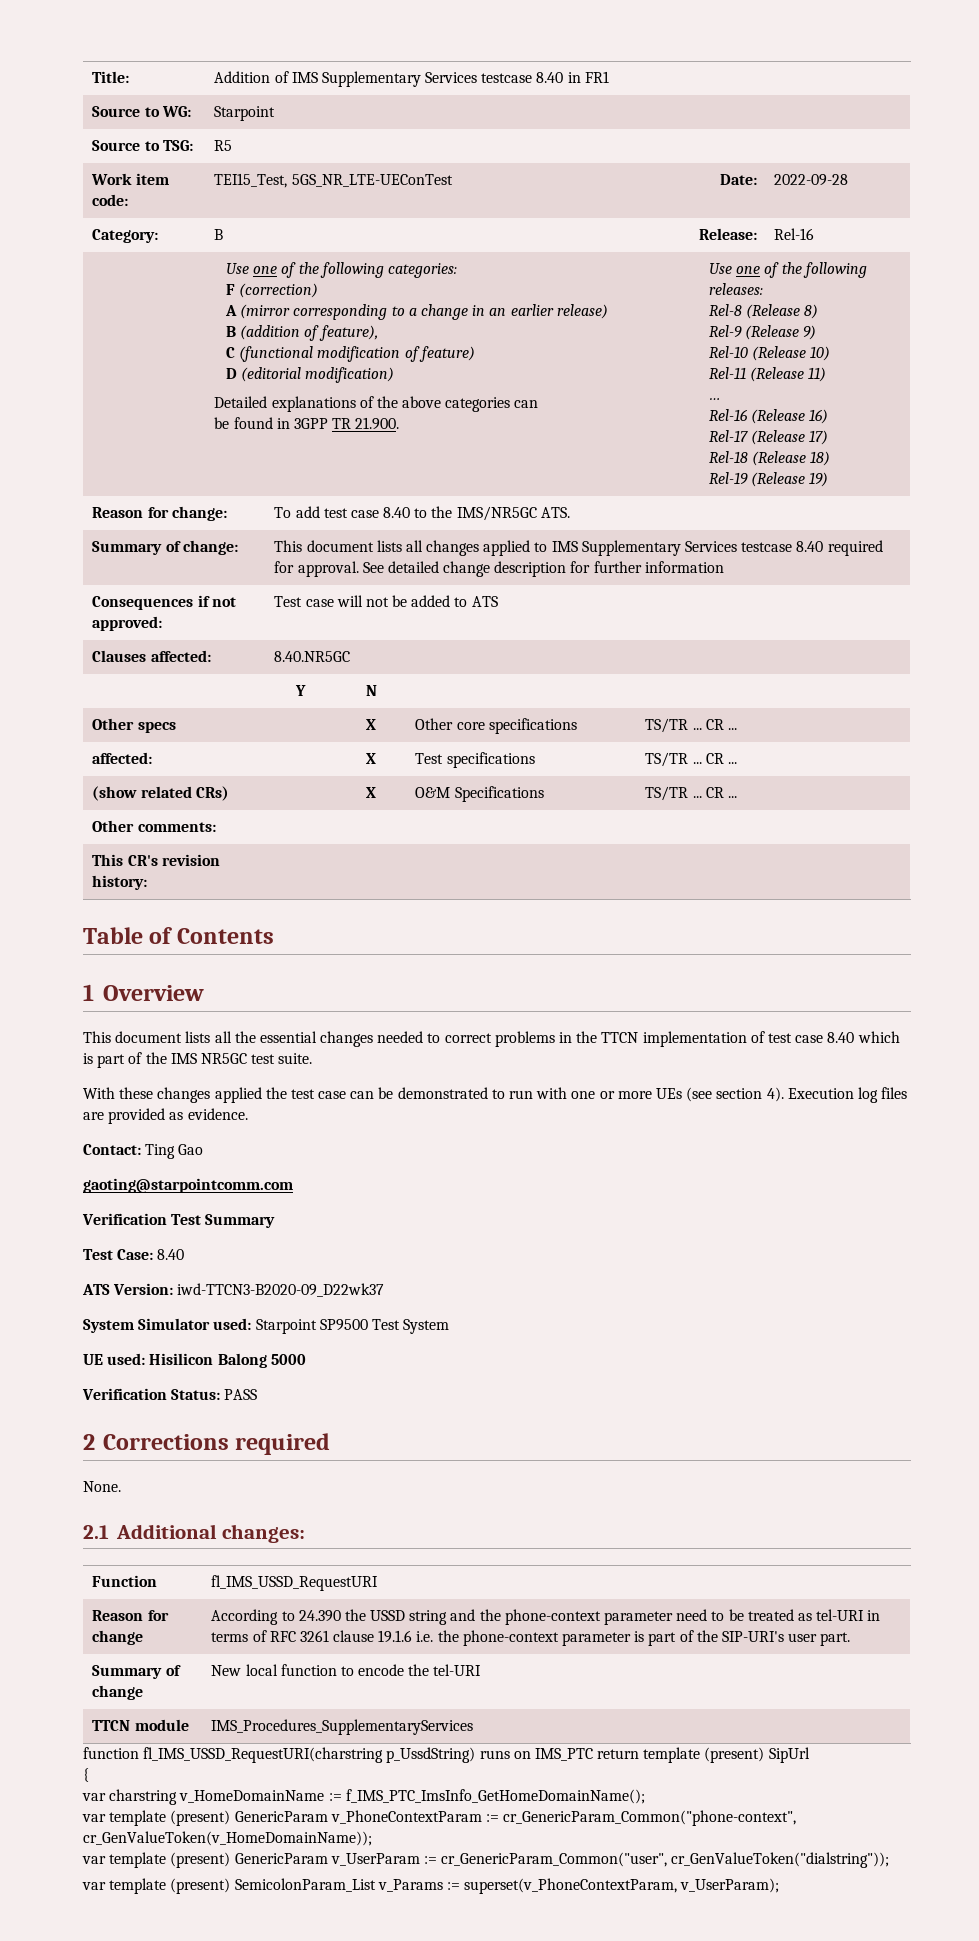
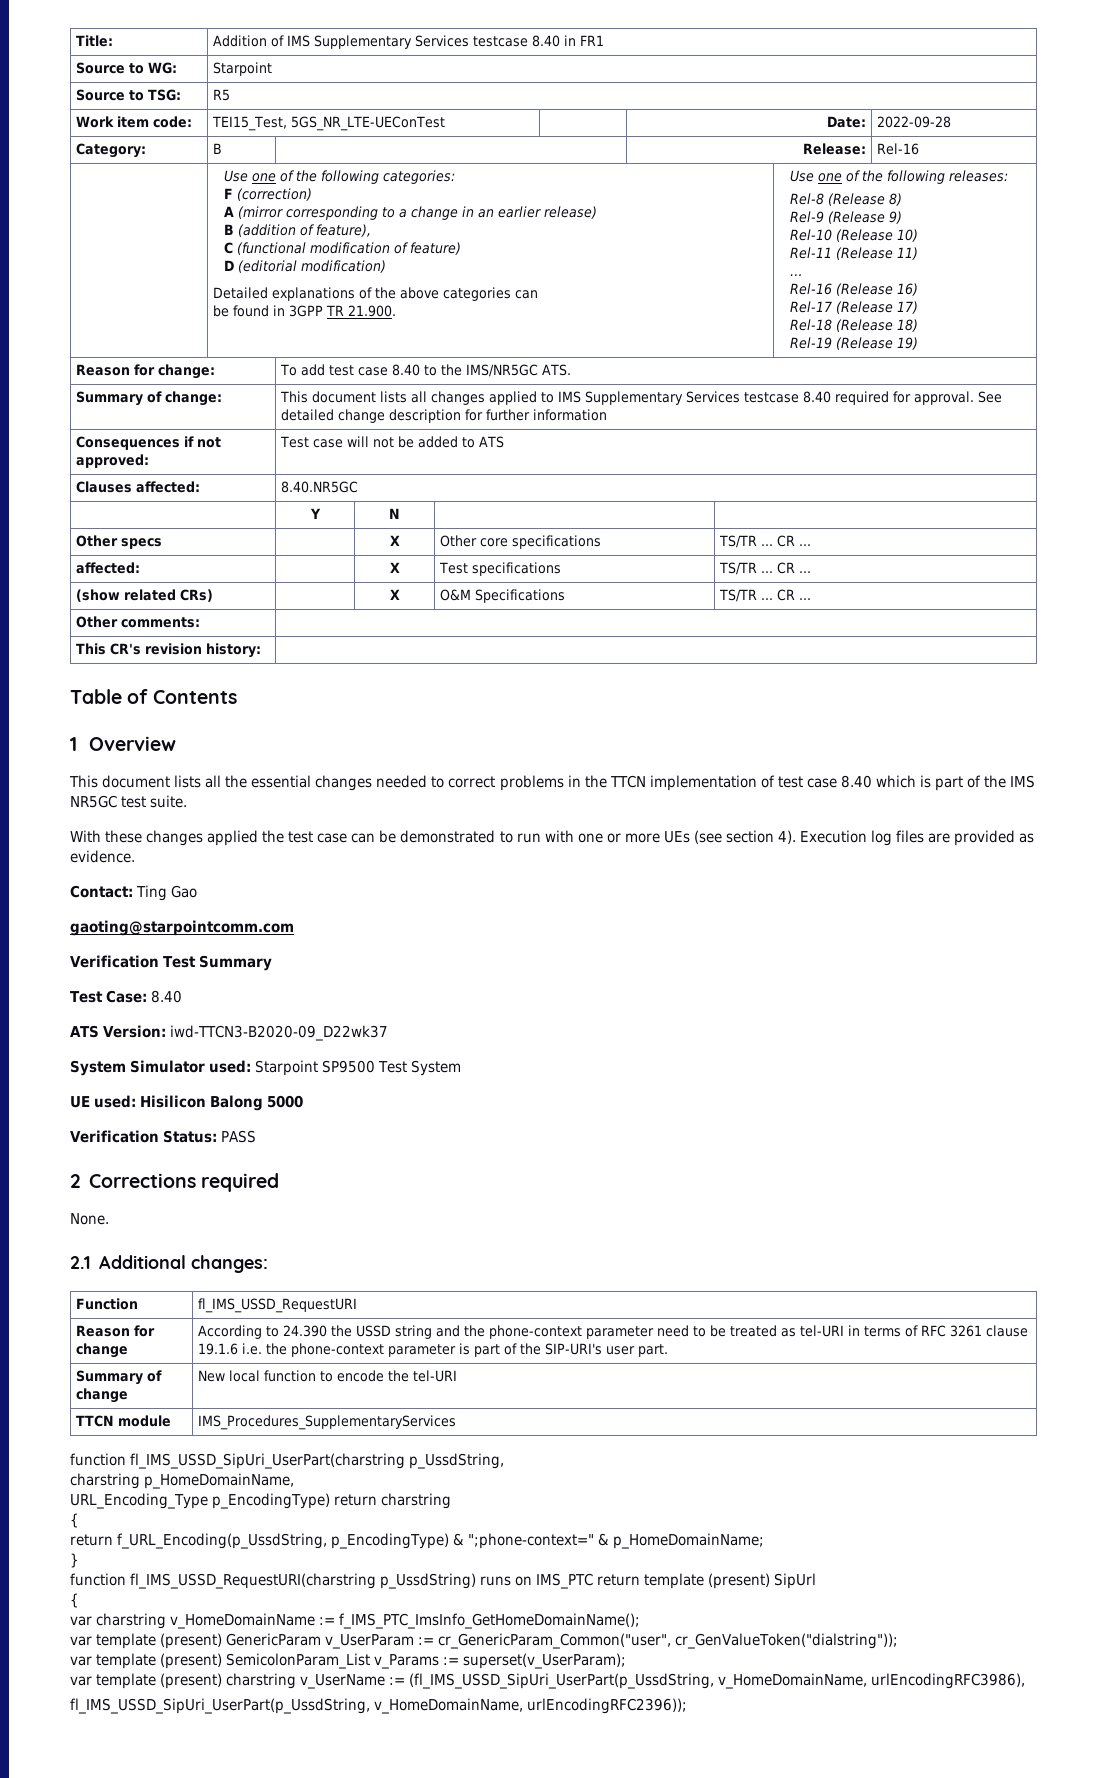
(474, 1727) none -> [70,1453,505,1469] [70,1473,295,1489] [70,1493,452,1509] [70,1513,79,1528] [70,1533,765,1549] [70,1553,79,1568] // function fl_IMS_USSD_SipUri_UserPart(charstring p_UssdString, // charstring p_HomeDomainName, // URL_Encoding_Type p_EncodingType) return charstring // { // return f_URL_Encoding(p_UssdString, p_EncodingType) & ";phone-context=" & p_HomeDomainName; // }
[82,1810,797,1826] [83,1831,372,1846] // var template (present) GenericParam v_PhoneContextParam := cr_GenericParam_Common("phone-context", cr_GenValueToken(v_HomeDomainName)); -> (641, 1621) none
[464,1878,780,1894] superset(v_PhoneContextParam, v_UserParam); -> [463,1653,627,1669] [70,1673,1026,1689] [70,1698,688,1714] superset(v_UserParam); // var template (present) charstring v_UserName := (fl_IMS_USSD_SipUri_UserPart(p_UssdString, v_HomeDomainName, urlEncodingRFC3986), // fl_IMS_USSD_SipUri_UserPart(p_UssdString, v_HomeDomainName, urlEncodingRFC2396));

